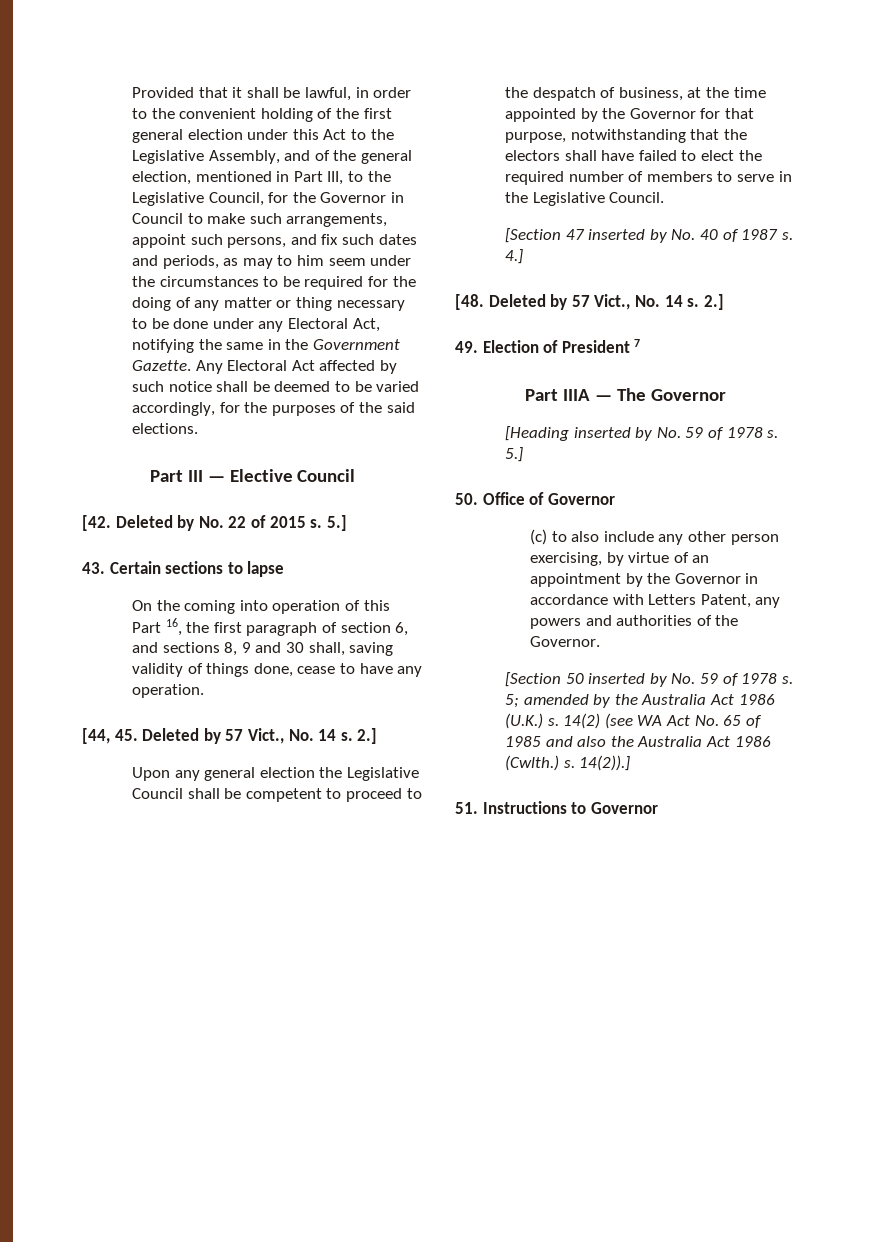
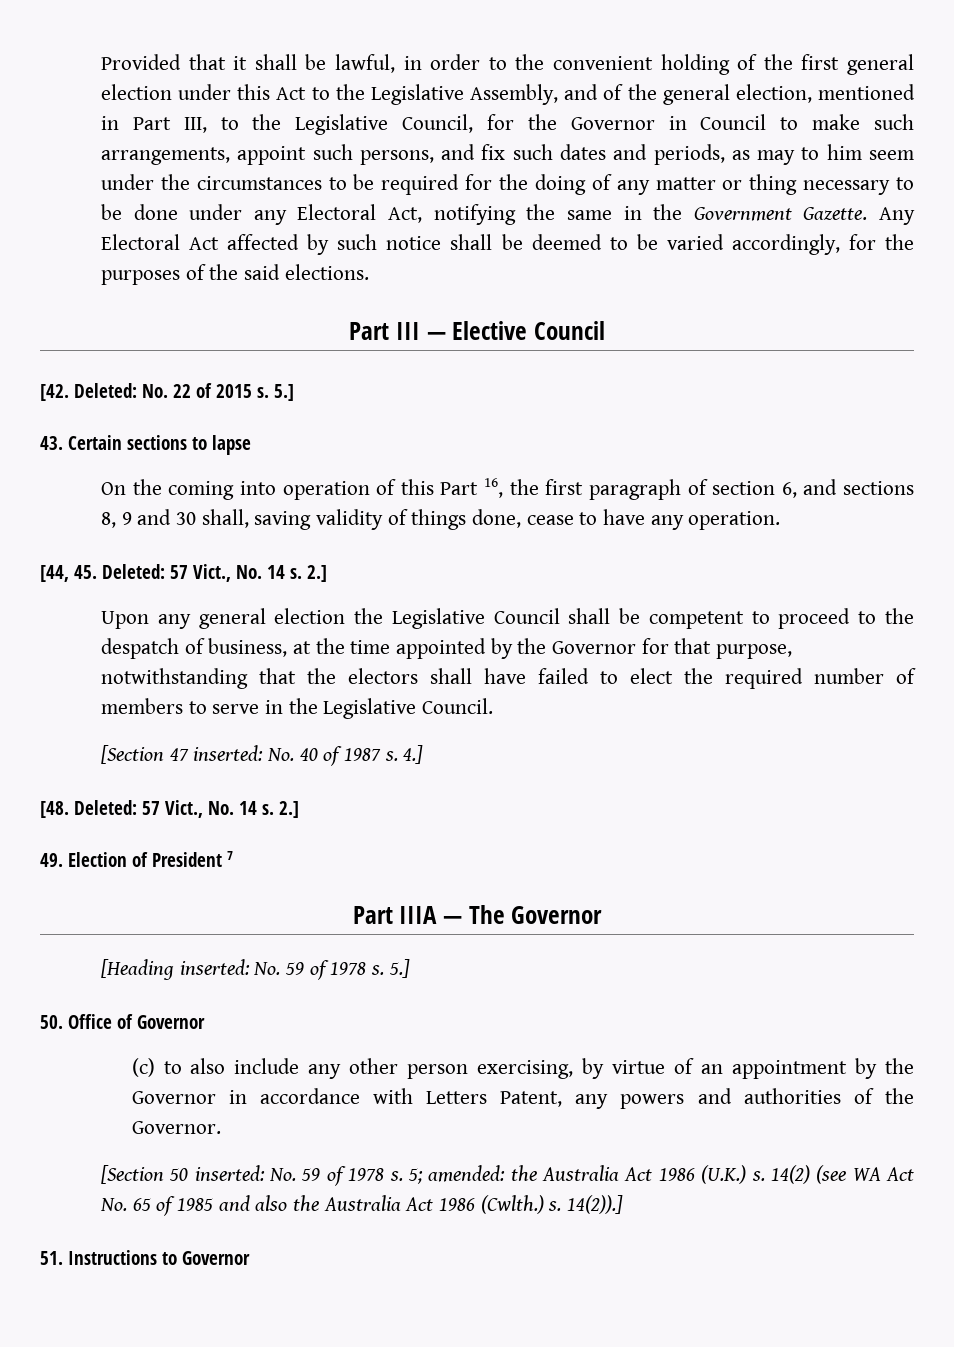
[115,515,195,531] Deleted by -> [74,383,137,398] Deleted:
[142,728,221,744] Deleted by -> [102,564,165,579] Deleted:
[588,229,667,243] inserted by -> [193,745,264,761] inserted:
[488,294,568,310] Deleted by -> [74,800,137,815] Deleted:
[573,427,653,441] inserted by -> [179,959,250,975] inserted:
[588,673,667,687] inserted by -> [194,1165,265,1181] inserted:
[523,694,611,708] amended by -> [428,1165,506,1182] amended:

